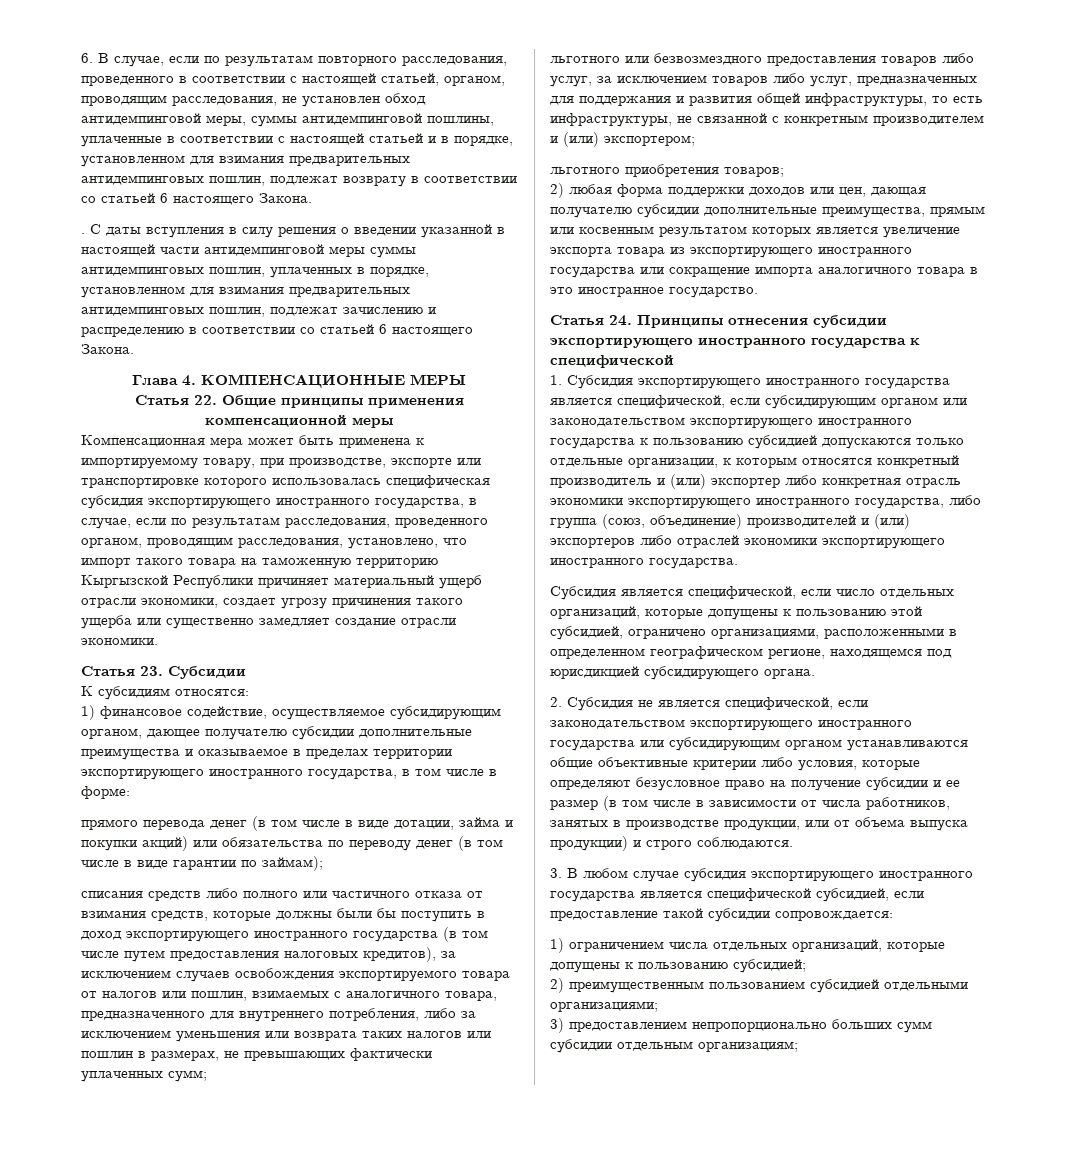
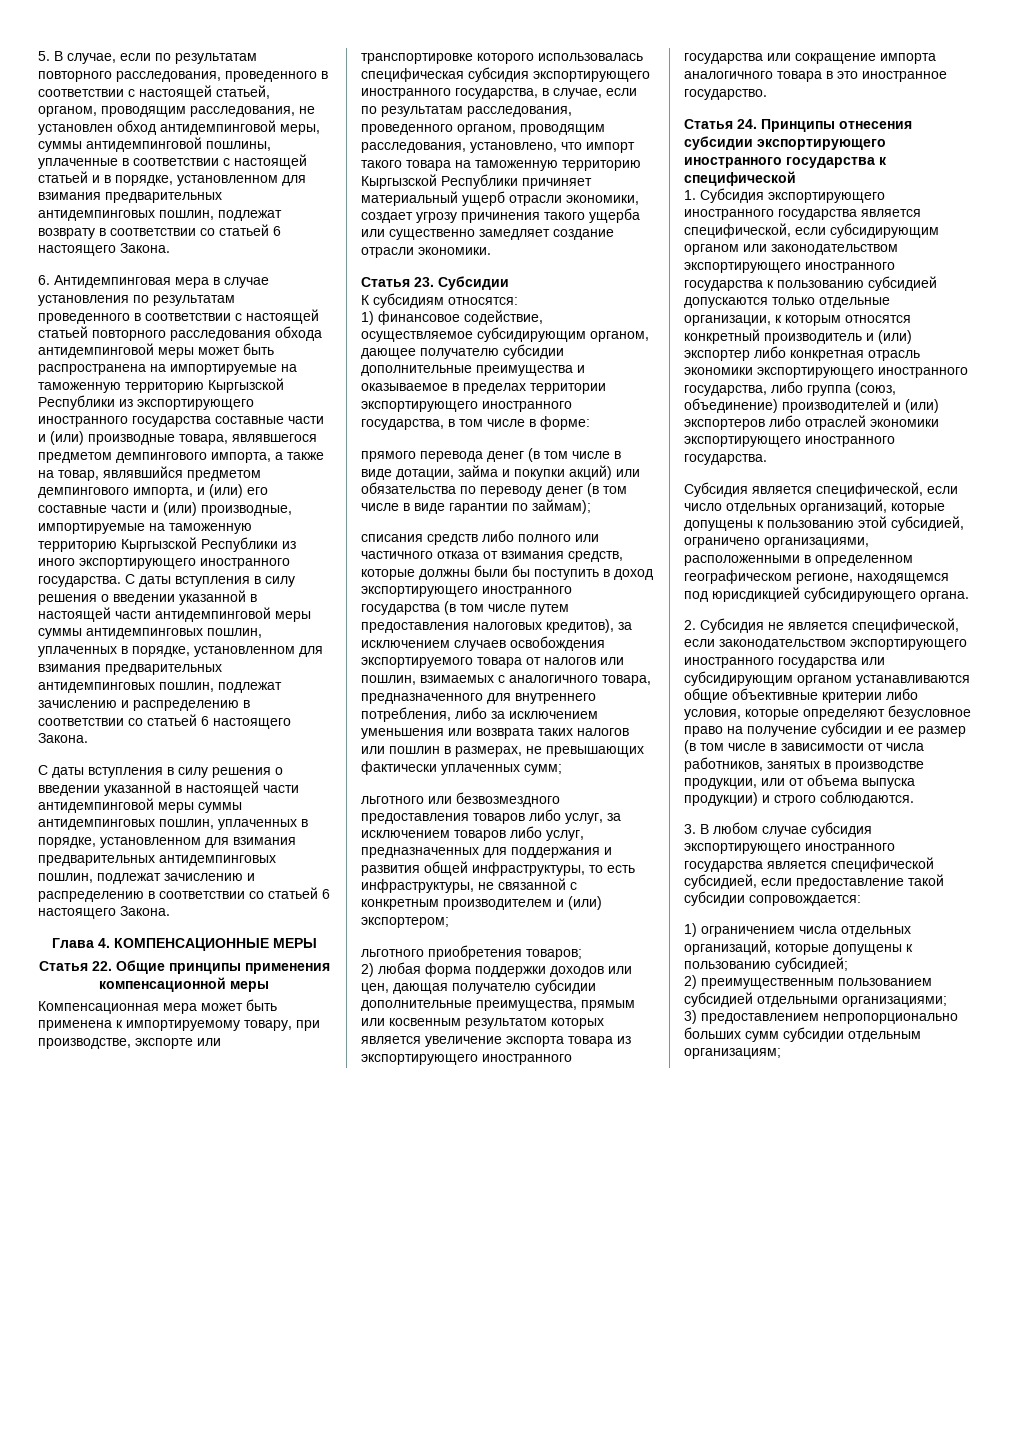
[81,53,93,63] 6. -> [38,51,50,61] 5.
[81,233,85,234] . -> [38,275,269,288] [38,295,235,306] [38,309,319,324] [38,326,322,341] [38,343,274,358] [38,364,297,375] [38,378,284,393] [38,395,254,410] [38,416,324,427] [38,431,317,445] [38,452,324,463] [38,466,261,481] [38,484,268,498] [38,502,292,516] [38,523,252,534] [38,537,296,552] [38,558,290,569] [38,574,295,587] [38,590,257,605] [38,607,311,622] [38,628,262,639] [38,646,323,657] [38,664,222,675] [38,682,282,693] [38,700,250,711] [38,714,291,729] [38,733,88,743] 6. Антидемпинговая мера в случае установления по результатам проведенного в соответствии с настоящей статьей повторного расследования обхода антидемпинговой меры может быть распространена на импортируемые на таможенную территорию Кыргызской Республики из экспортирующего иностранного государства составные части и (или) производные товара, являвшегося предметом демпингового импорта, а также на товар, являвшийся предметом демпингового импорта, и (или) его составные части и (или) производные, импортируемые на таможенную территорию Кыргызской Республики из иного экспортирующего иностранного государства. С даты вступления в силу решения о введении указанной в настоящей части антидемпинговой меры суммы антидемпинговых пошлин, уплаченных в порядке, установленном для взимания предварительных антидемпинговых пошлин, подлежат зачислению и распределению в соответствии со статьей 6 настоящего Закона. //

